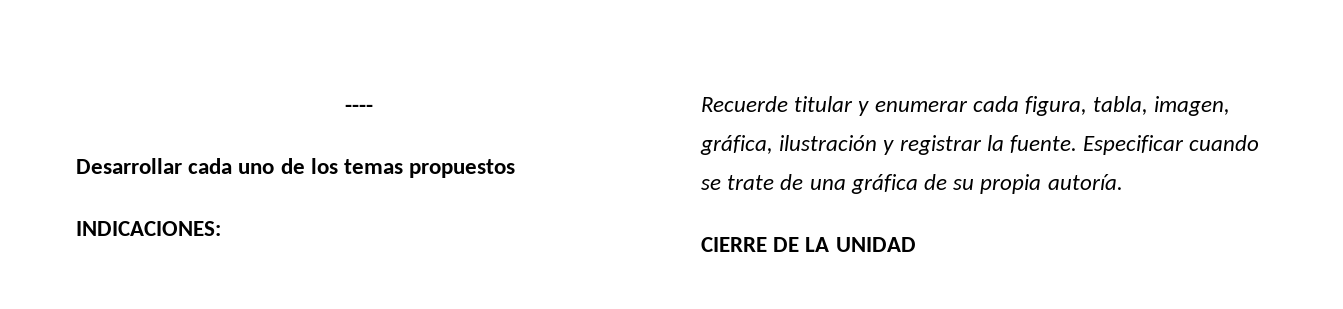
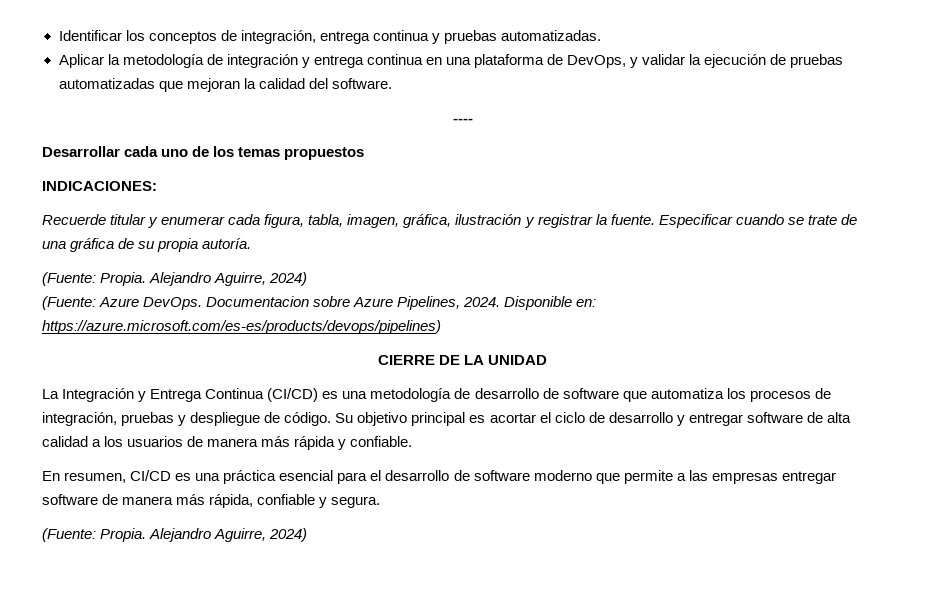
(345, 108) none -> [58,30,601,44] [58,54,844,68] [58,78,392,92] Identificar los conceptos de integración, entrega continua y pruebas automatizadas. // Aplicar la metodología de integración y entrega continua en una plataforma de DevOps, y validar la ejecución de pruebas automatizadas que mejoran la calidad del software. //
[701,237,916,252] CIERRE DE LA UNIDAD -> [42,272,308,286] [42,296,597,310] [42,320,441,334] [377,355,548,365] [42,388,831,402] [42,412,851,426] [42,436,413,450] [42,470,836,484] [42,494,381,508] [42,528,308,542] (Fuente: Propia. Alejandro Aguirre, 2024) // (Fuente: Azure DevOps. Documentacion sobre Azure Pipelines, 2024. Disponible en: https://azure.microsoft.com/es-es/products/devops/pipelines) // CIERRE DE LA UNIDAD // La Integración y Entrega Continua (CI/CD) es una metodología de desarrollo de software que automatiza los procesos de integración, pruebas y despliegue de código. Su objetivo principal es acortar el ciclo de desarrollo y entregar software de alta calidad a los usuarios de manera más rápida y confiable. // En resumen, CI/CD es una práctica esencial para el desarrollo de software moderno que permite a las empresas entregar software de manera más rápida, confiable y segura. // (Fuente: Propia. Alejandro Aguirre, 2024)

